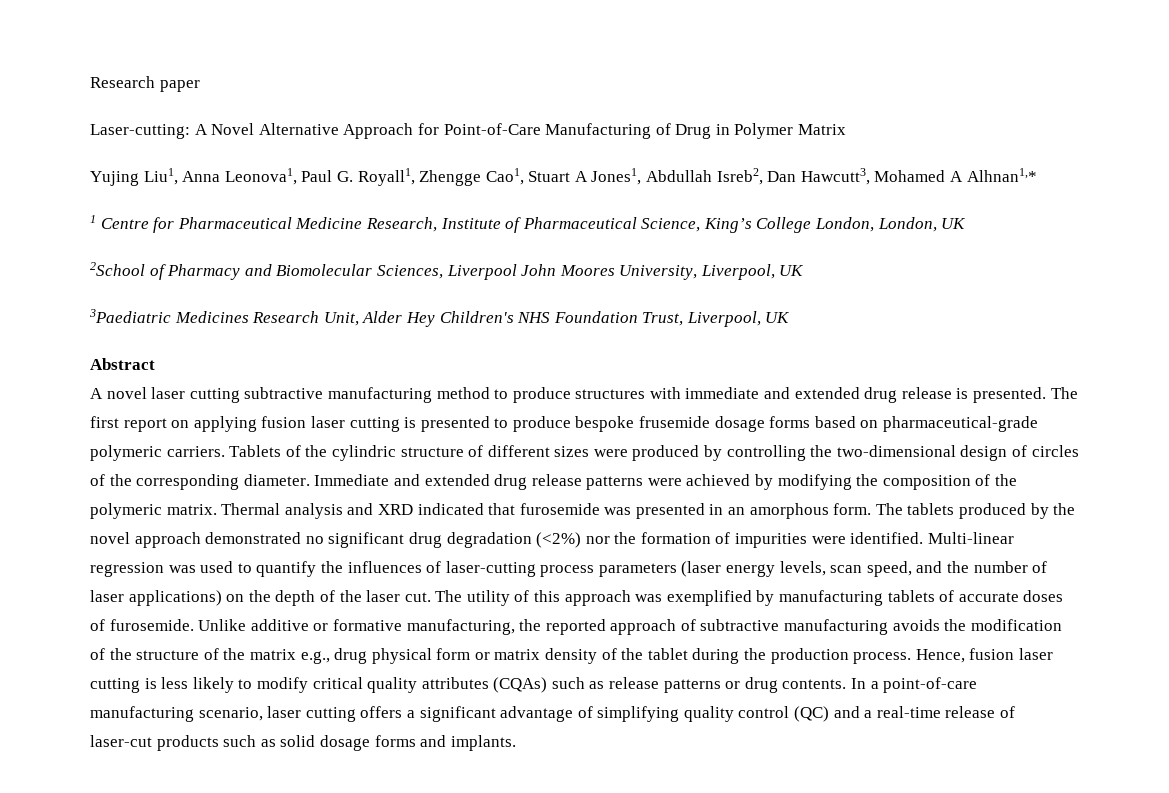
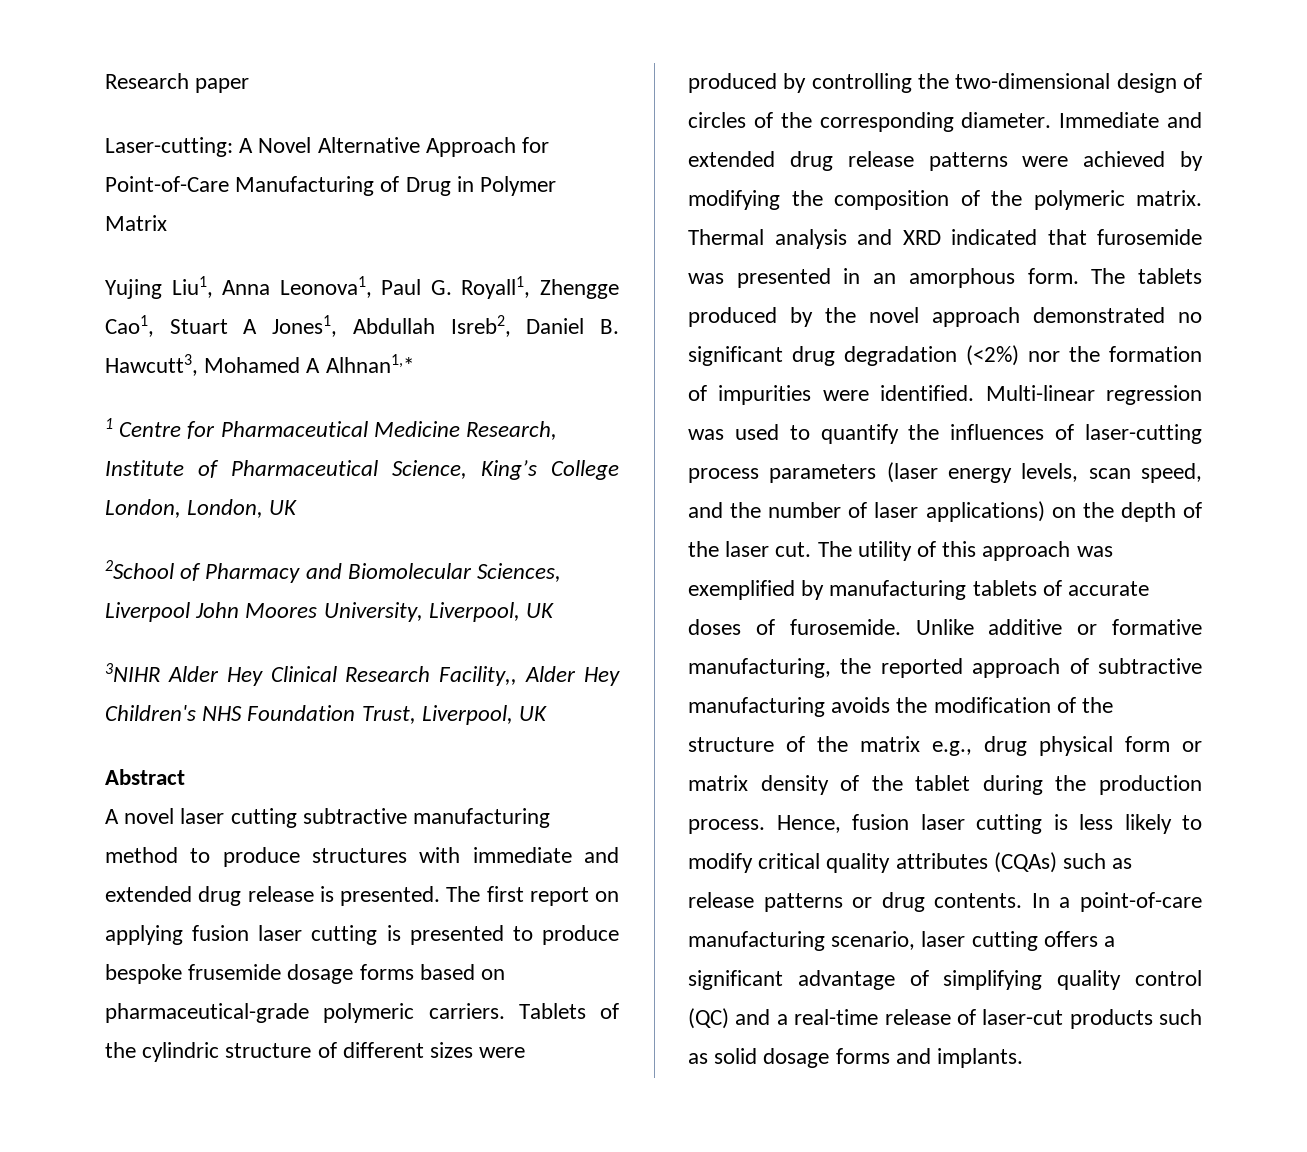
[767,171,797,182] Dan -> [526,318,619,334] Daniel B.
[89,309,359,326] 3Paediatric Medicines Research Unit, -> [105,663,518,686] 3NIHR Alder Hey Clinical Research Facility,,

